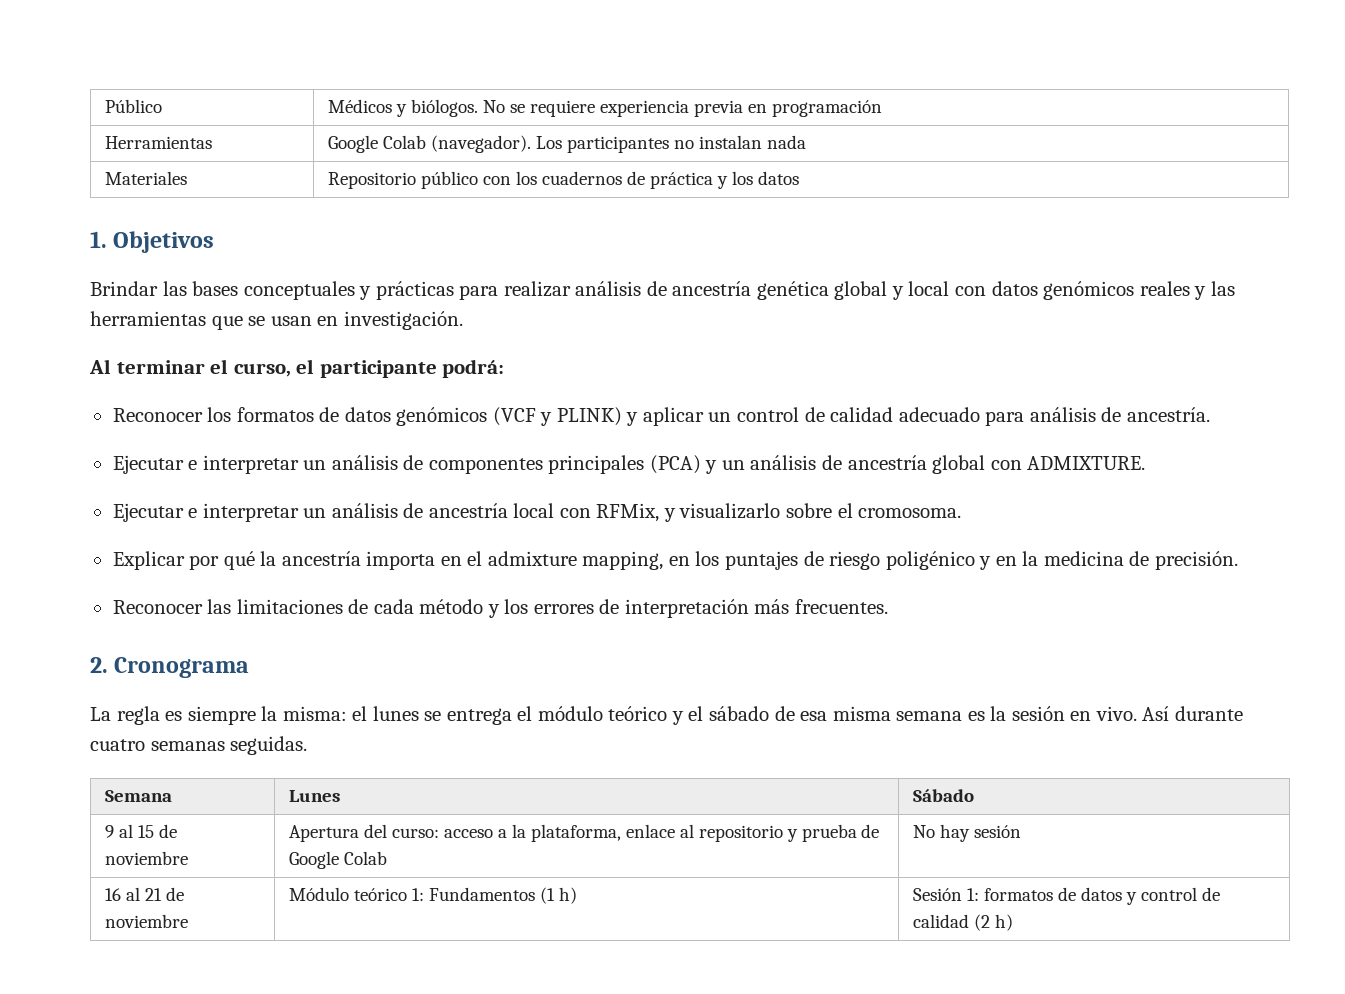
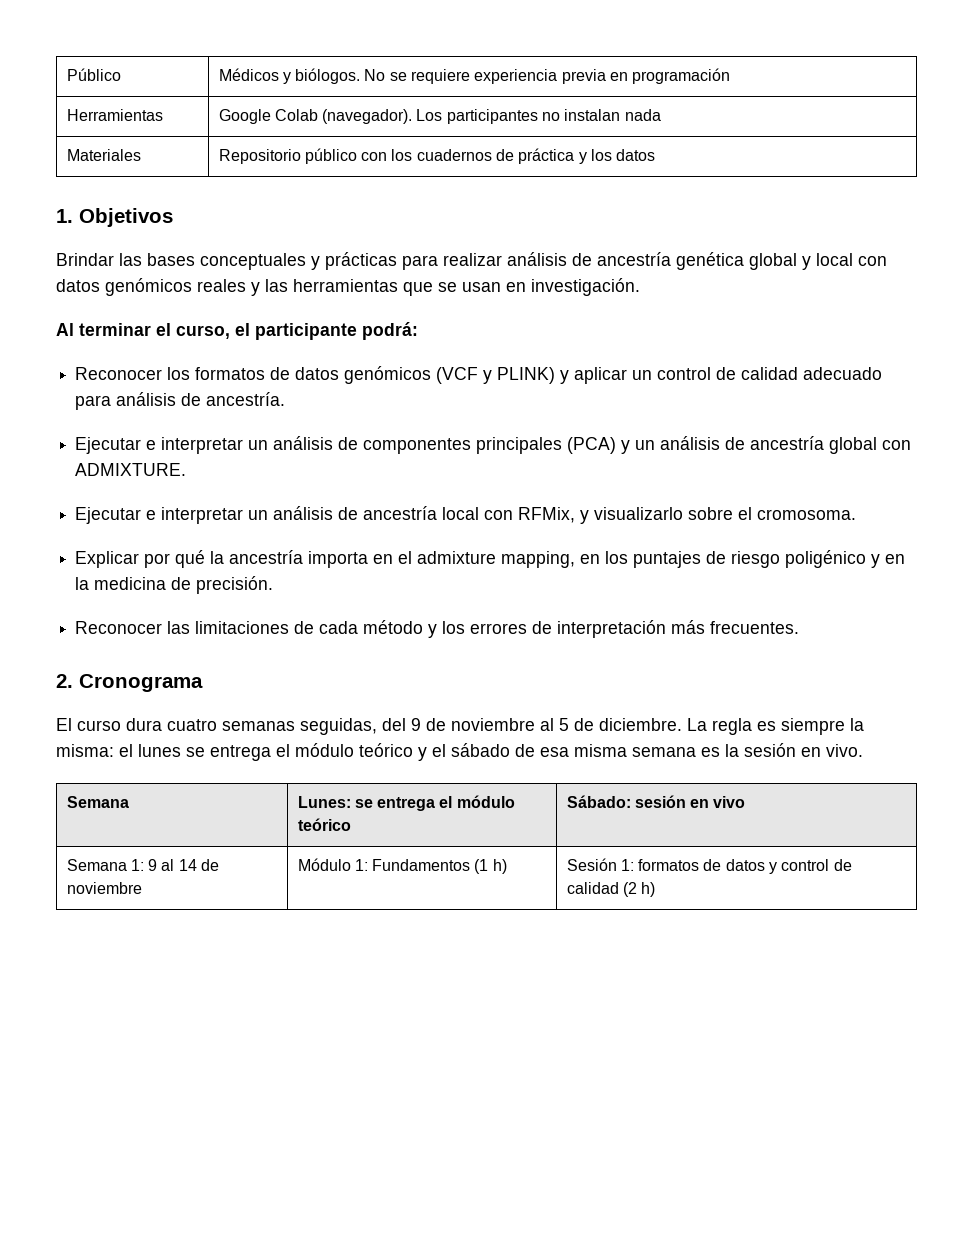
(250, 667) none -> [56,718,682,735] El curso dura cuatro semanas seguidas, del 9 de noviembre al 5 de diciembre.
[1142,706,1243,721] [90,736,308,755] [104,790,172,802] [288,790,340,802] [912,789,974,802] [104,824,177,838] [104,851,188,865] [288,824,880,842] [288,851,387,869] [912,824,1021,842] [104,887,162,901] Así durante cuatro semanas seguidas. // Semana | Lunes | Sábado // 9 al 15 de noviembre | Apertura del curso: acceso a la plataforma, enlace al repositorio y prueba de Google Colab | No hay sesión // 16 al 21 -> [66,796,129,808] [297,795,515,811] [297,818,351,831] [566,795,746,808] [66,859,197,871] // Semana | Lunes: se entrega el módulo teórico | Sábado: sesión en vivo // Semana 1: 9 al 14
[353,888,407,901] teórico -> (351, 864) none

